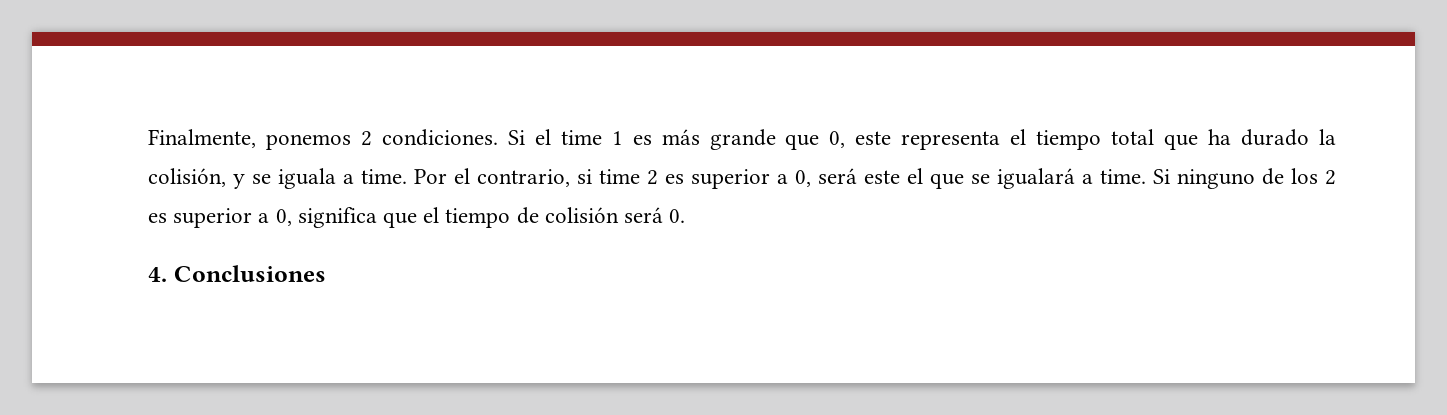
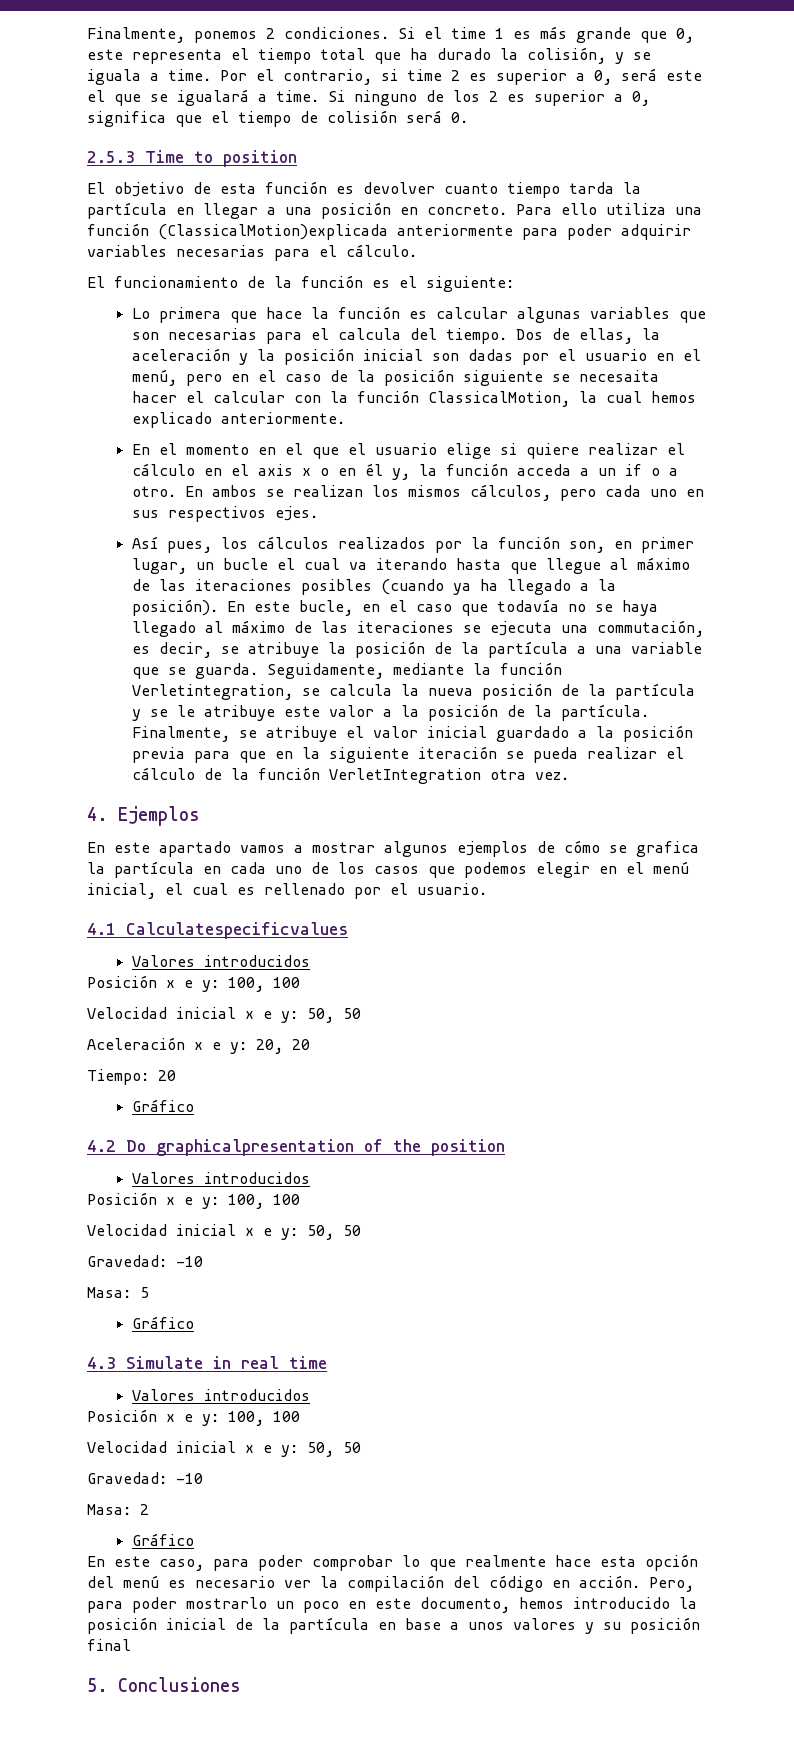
[148,267,167,282] 4. -> [87,150,297,167] [87,181,641,198] [87,202,702,219] [87,223,691,240] [87,244,417,261] [87,275,514,292] [131,306,706,323] [131,328,660,344] [131,348,701,365] [131,369,659,386] [131,390,696,407] [131,412,345,428] [131,443,685,459] [131,463,678,480] [131,484,704,501] [131,506,318,522] [131,536,694,553] [131,557,690,574] [131,579,616,595] [131,599,658,616] [131,620,704,637] [131,641,702,658] [131,662,562,679] [131,683,695,700] [131,704,649,721] [131,725,693,742] [131,746,684,763] [131,767,569,784] [87,806,200,826] [87,840,699,857] [87,861,689,878] [87,883,487,899] [87,922,348,939] [131,955,310,967] [87,975,300,992] [87,1007,361,1023] [87,1037,310,1054] [87,1069,176,1085] [131,1099,194,1112] [87,1139,505,1156] [131,1172,310,1184] [87,1192,300,1209] [87,1224,361,1240] [87,1255,203,1267] [87,1287,149,1298] [131,1316,194,1329] [87,1356,327,1369] [131,1389,310,1401] [87,1409,300,1426] [87,1441,361,1457] [87,1472,203,1484] [87,1504,149,1515] [131,1533,194,1546] [87,1554,698,1571] [87,1575,694,1592] [87,1597,697,1613] [87,1617,700,1634] [87,1639,131,1651] [87,1678,108,1692] 2.5.3 Time to position // El objetivo de esta función es devolver cuanto tiempo tarda la partícula en llegar a una posición en concreto. Para ello utiliza una función (ClassicalMotion)explicada anteriormente para poder adquirir variables necesarias para el cálculo. // El funcionamiento de la función es el siguiente: // Lo primera que hace la función es calcular algunas variables que son necesarias para el calcula del tiempo. Dos de ellas, la aceleración y la posición inicial son dadas por el usuario en el menú, pero en el caso de la posición siguiente se necesaita hacer el calcular con la función ClassicalMotion, la cual hemos explicado anteriormente. // En el momento en el que el usuario elige si quiere realizar el cálculo en el axis x o en él y, la función acceda a un if o a otro. En ambos se realizan los mismos cálculos, pero cada uno en sus respectivos ejes. // Así pues, los cálculos realizados por la función son, en primer lugar, un bucle el cual va iterando hasta que llegue al máximo de las iteraciones posibles (cuando ya ha llegado a la posición). En este bucle, en el caso que todavía no se haya llegado al máximo de las iteraciones se ejecuta una commutación, es decir, se atribuye la posición de la partícula a una variable que se guarda. Seguidamente, mediante la función Verletintegration, se calcula la nueva posición de la partícula y se le atribuye este valor a la posición de la partícula. Finalmente, se atribuye el valor inicial guardado a la posición previa para que en la siguiente iteración se pueda realizar el cálculo de la función VerletIntegration otra vez. // 4. Ejemplos // En este apartado vamos a mostrar algunos ejemplos de cómo se grafica la partícula en cada uno de los casos que podemos elegir en el menú inicial, el cual es rellenado por el usuario. // 4.1 Calculatespecificvalues // Valores introducidos // Posición x e y: 100, 100 // Velocidad inicial x e y: 50, 50 // Aceleración x e y: 20, 20 // Tiempo: 20 // Gráfico // 4.2 Do graphicalpresentation of the position // Valores introducidos // Posición x e y: 100, 100 // Velocidad inicial x e y: 50, 50 // Gravedad: -10 // Masa: 5 // Gráfico // 4.3 Simulate in real time // Valores introducidos // Posición x e y: 100, 100 // Velocidad inicial x e y: 50, 50 // Gravedad: -10 // Masa: 2 // Gráfico // En este caso, para poder comprobar lo que realmente hace esta opción del menú es necesario ver la compilación del código en acción. Pero, para poder mostrarlo un poco en este documento, hemos introducido la posición inicial de la partícula en base a unos valores y su posición final // 5.

